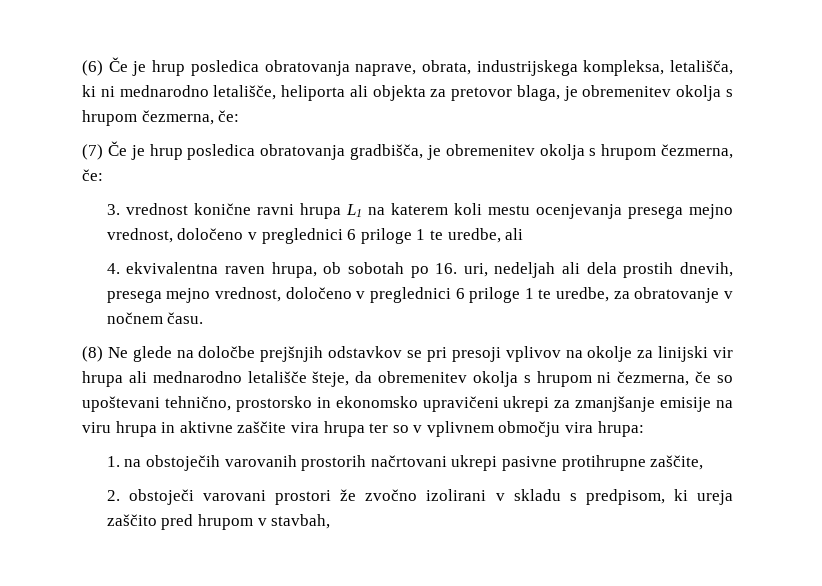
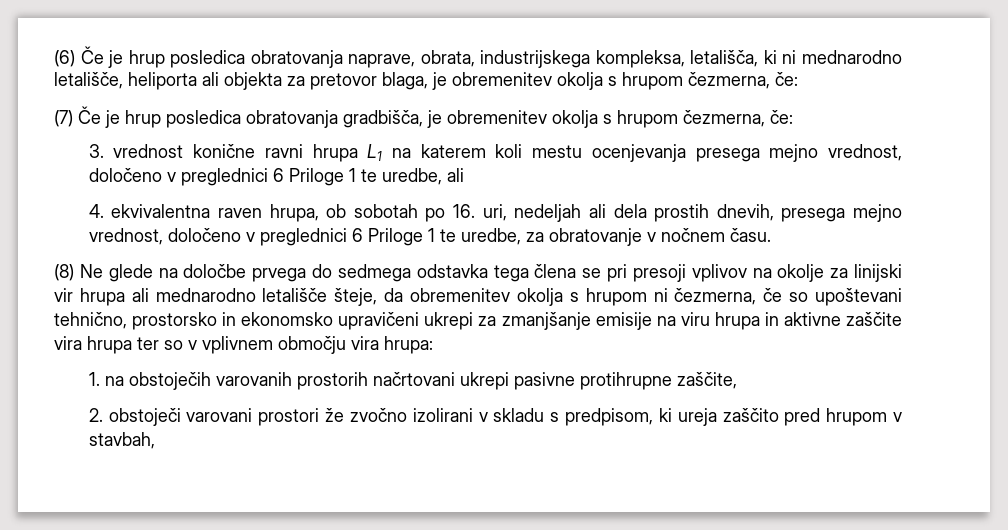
[360,228,412,244] priloge -> [288,168,344,186] Priloge
[469,287,521,303] priloge -> [367,228,423,246] Priloge
[260,346,403,362] prejšnjih odstavkov -> [252,264,577,282] prvega do sedmega odstavka tega člena

